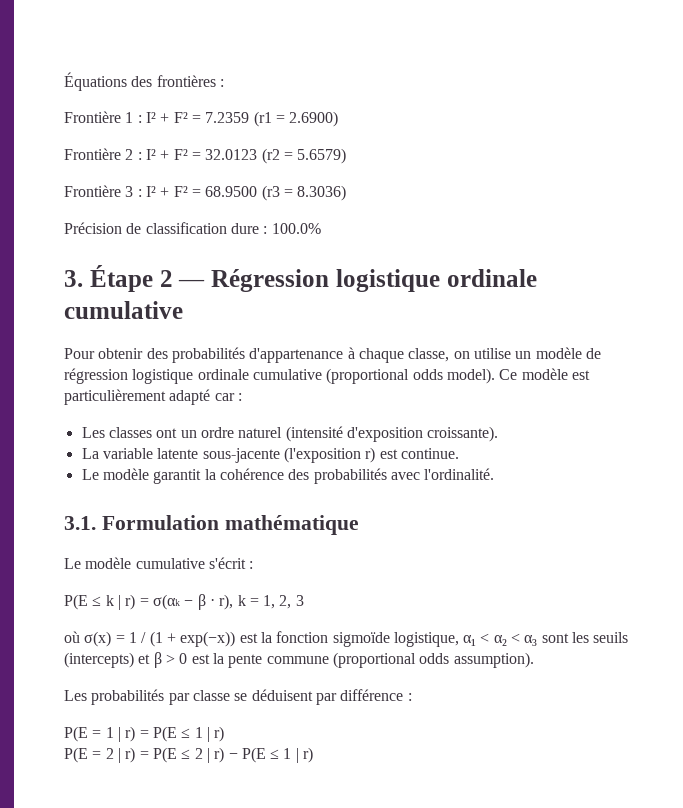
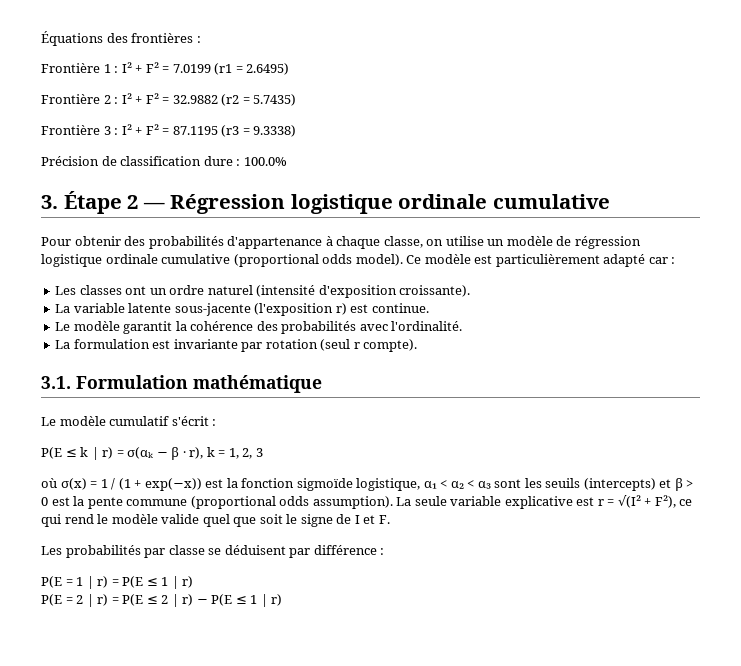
[205,112,250,123] 7.2359 -> [172,64,211,73] 7.0199
[289,111,339,127] 2.6900) -> [246,63,290,75] 2.6495)
[205,149,258,160] 32.0123 -> [172,95,218,104] 32.9882
[297,148,347,164] 5.6579) -> [253,94,297,106] 5.7435)
[205,186,258,197] 68.9500 -> [172,126,218,135] 87.1195
[297,185,347,201] 8.3036) -> [253,125,297,137] 9.3338)
(495, 474) none -> [55,339,418,352] // La formulation est invariante par rotation (seul r compte).
[135,558,205,569] cumulative -> [109,416,170,426] cumulatif
(534, 660) none -> [396,495,693,509] [41,514,390,527] La seule variable explicative est r = √(I² + F²), ce qui rend le modèle valide quel que soit le signe de I et F.

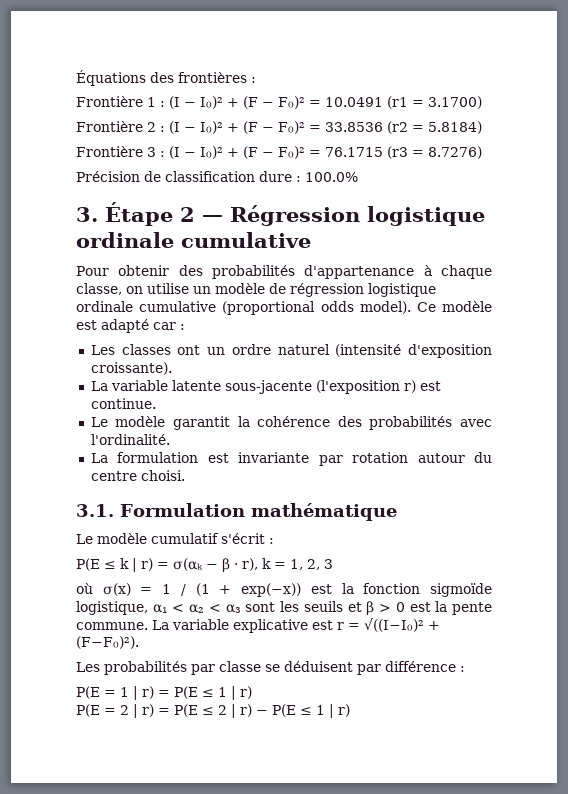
[121,62,211,73] I² + F² = 7.0199 -> [169,96,383,109] (I − I₀)² + (F − F₀)² = 10.0491
[246,63,290,75] 2.6495) -> [428,96,482,109] 3.1700)
[121,93,218,104] I² + F² = 32.9882 -> [169,121,383,134] (I − I₀)² + (F − F₀)² = 33.8536
[253,94,297,106] 5.7435) -> [428,121,482,134] 5.8184)
[121,124,218,135] I² + F² = 87.1195 -> [169,146,383,159] (I − I₀)² + (F − F₀)² = 76.1715
[253,125,297,137] 9.3338) -> [428,146,482,159] 8.7276)
[495,254,600,267] particulièrement -> (97, 325) none
[320,339,418,352] (seul r compte). -> [417,452,492,463] [90,470,185,481] autour du centre choisi.
[583,478,656,491] (intercepts) -> (343, 606) none
[126,496,447,509] commune (proportional odds assumption). La seule -> [76,620,169,630] commune. La
[617,495,693,508] [41,514,390,527] √(I² + F²), ce qui rend le modèle valide quel que soit le signe de I et F. -> [364,618,440,632] [76,636,139,649] √((I−I₀)² + (F−F₀)²).

